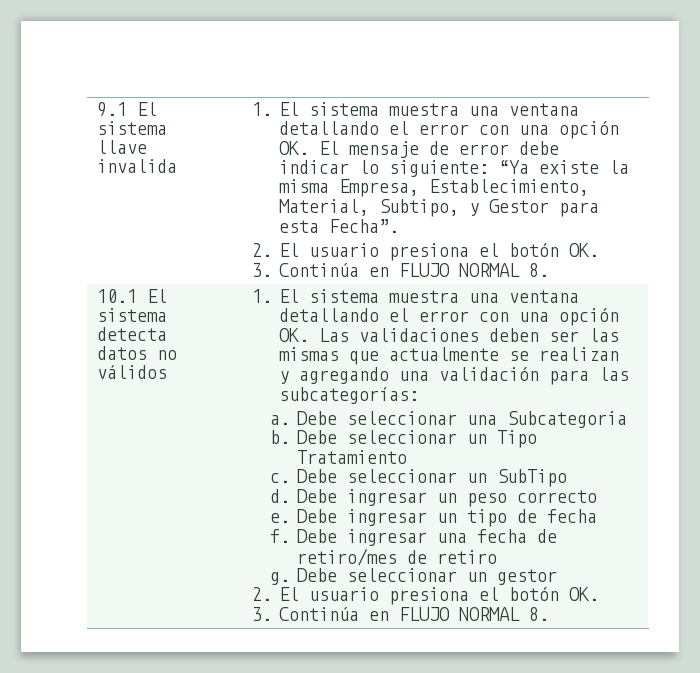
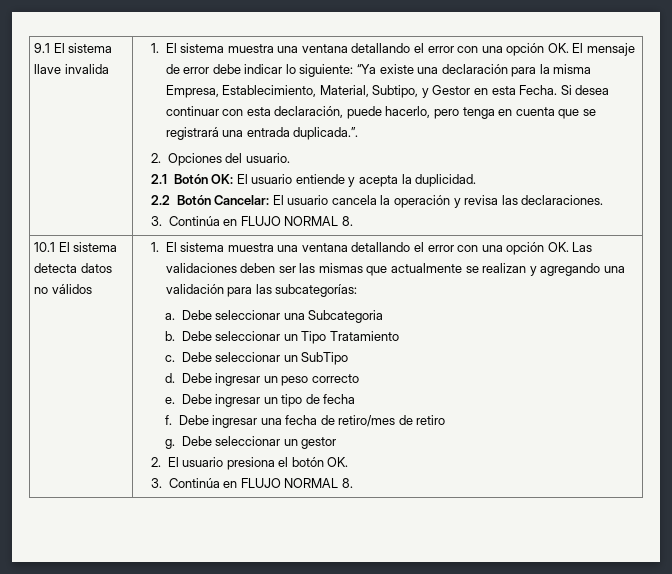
(599, 167) none -> [417,64,537,77] una declaración para
[558,202,599,217] [278,219,399,233] [251,243,599,261] para esta Fecha”. // 2. El usuario presiona el botón OK. -> [473,85,610,95] [165,106,596,119] [165,127,359,140] [151,153,290,166] [151,174,477,187] [151,195,604,208] en esta Fecha. Si desea continuar con esta declaración, puede hacerlo, pero tenga en cuenta que se registrará una entrada duplicada.”. // 2. Opciones del usuario. // 2.1 Botón OK: El usuario entiende y acepta la duplicidad. // 2.2 Botón Cancelar: El usuario cancela la operación y revisa las declaraciones.

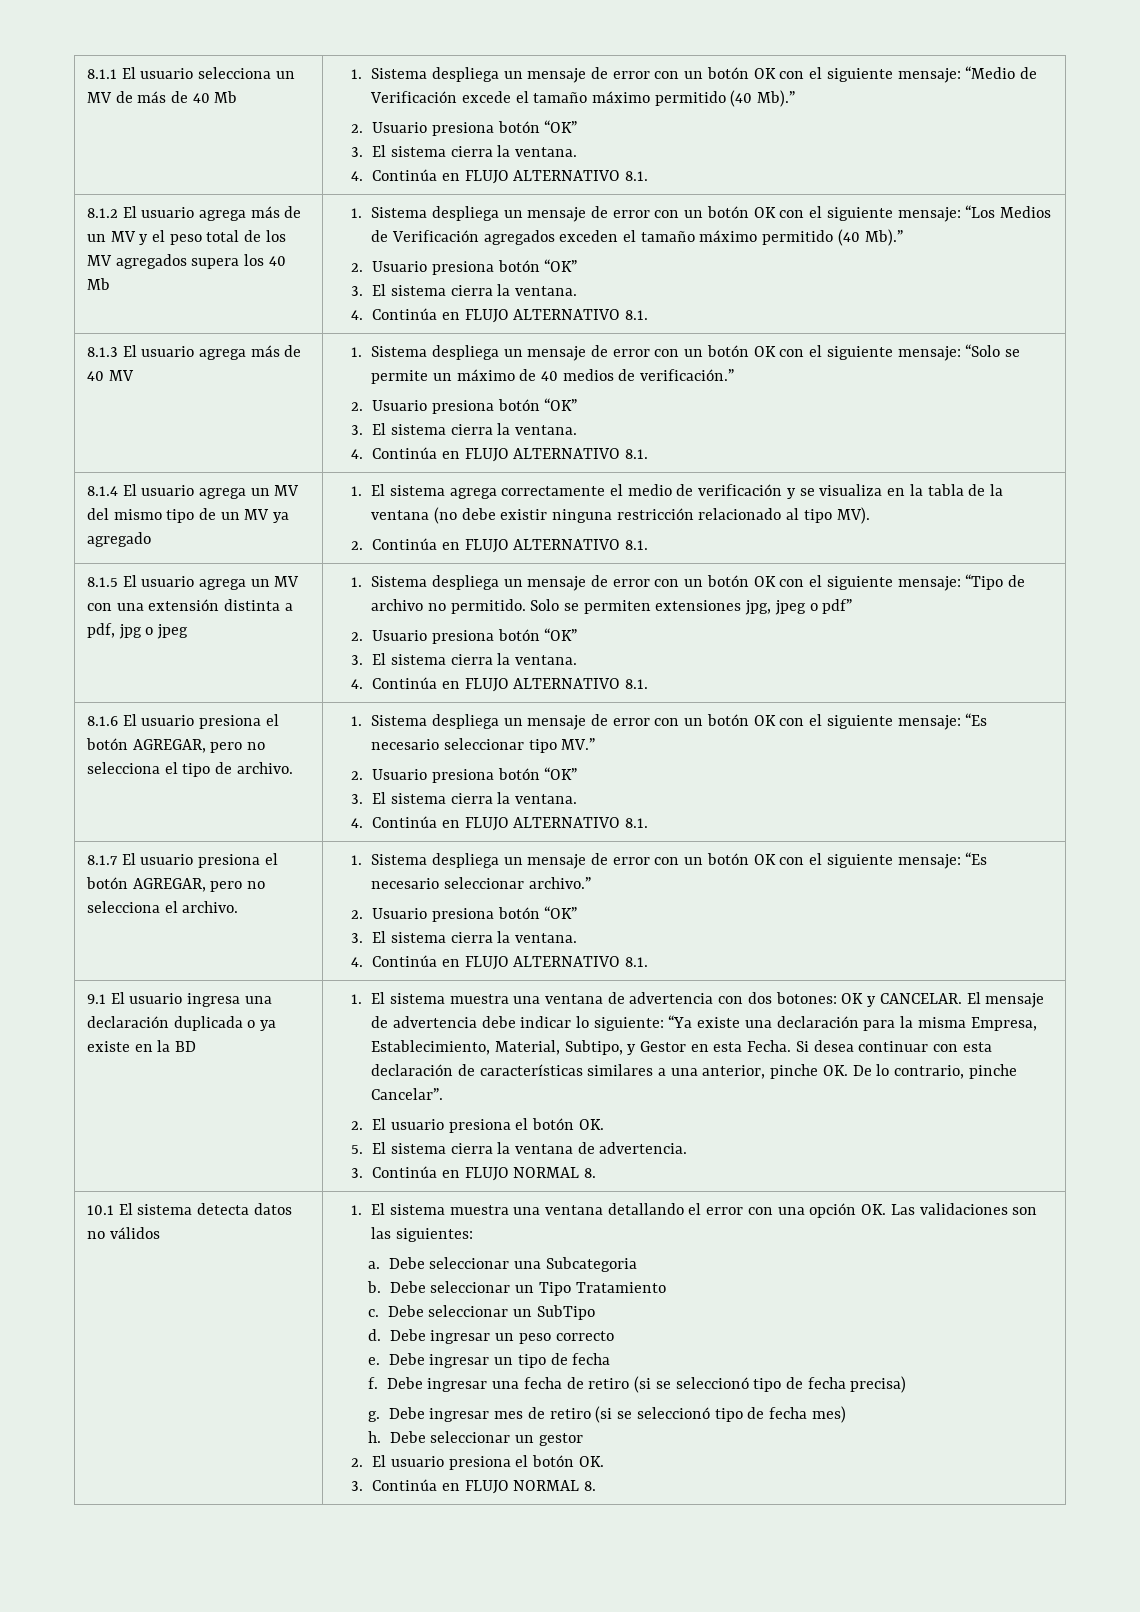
[34,43,113,53] [34,64,109,74] [151,43,569,56] 9.1 El sistema llave invalida | 1. El sistema muestra una ventana detallando el error con una opción OK. -> [86,67,295,79] [86,91,238,103] [351,66,1037,83] [370,90,796,107] [351,120,578,136] [351,145,578,157] [351,169,649,184] [86,206,302,221] [86,230,286,245] [86,254,286,269] [86,278,110,290] [351,205,1051,222] [371,229,903,246] [351,259,578,275] [351,284,578,296] [351,308,649,323] [86,345,302,360] [86,370,134,381] [351,344,1020,361] [371,369,735,384] [351,398,578,414] [351,423,578,435] [351,447,649,462] [86,484,300,499] [86,508,290,523] [86,532,151,547] [351,484,1003,499] [371,507,870,524] [351,538,649,553] [86,575,300,590] [86,599,293,611] [86,623,188,639] [351,574,1025,591] [371,599,853,615] [351,628,578,644] [351,653,578,665] [351,677,649,692] [86,714,279,729] [85,738,265,753] [86,762,293,777] [351,713,988,730] [371,738,596,753] [351,767,578,783] [351,792,578,804] [351,816,649,831] [86,853,278,868] [85,877,265,892] [86,901,239,913] [351,852,988,869] [371,877,591,889] [351,906,578,922] [351,931,578,943] [351,955,649,970] [86,992,272,1007] [86,1016,276,1031] [86,1040,196,1052] [351,992,962,1007] 8.1.1 El usuario selecciona un MV de más de 40 Mb | 1. Sistema despliega un mensaje de error con un botón OK con el siguiente mensaje: “Medio de Verificación excede el tamaño máximo permitido (40 Mb).” // 2. Usuario presiona botón “OK” // 3. El sistema cierra la ventana. // 4. Continúa en FLUJO ALTERNATIVO 8.1. // 8.1.2 El usuario agrega más de un MV y el peso total de los MV agregados supera los 40 Mb | 1. Sistema despliega un mensaje de error con un botón OK con el siguiente mensaje: “Los Medios de Verificación agregados exceden el tamaño máximo permitido (40 Mb).” // 2. Usuario presiona botón “OK” // 3. El sistema cierra la ventana. // 4. Continúa en FLUJO ALTERNATIVO 8.1. // 8.1.3 El usuario agrega más de 40 MV | 1. Sistema despliega un mensaje de error con un botón OK con el siguiente mensaje: “Solo se permite un máximo de 40 medios de verificación.” // 2. Usuario presiona botón “OK” // 3. El sistema cierra la ventana. // 4. Continúa en FLUJO ALTERNATIVO 8.1. // 8.1.4 El usuario agrega un MV del mismo tipo de un MV ya agregado | 1. El sistema agrega correctamente el medio de verificación y se visualiza en la tabla de la ventana (no debe existir ninguna restricción relacionado al tipo MV). // 2. Continúa en FLUJO ALTERNATIVO 8.1. // 8.1.5 El usuario agrega un MV con una extensión distinta a pdf, jpg o jpeg | 1. Sistema despliega un mensaje de error con un botón OK con el siguiente mensaje: “Tipo de archivo no permitido. Solo se permiten extensiones jpg, jpeg o pdf” // 2. Usuario presiona botón “OK” // 3. El sistema cierra la ventana. // 4. Continúa en FLUJO ALTERNATIVO 8.1. // 8.1.6 El usuario presiona el botón AGREGAR, pero no selecciona el tipo de archivo. | 1. Sistema despliega un mensaje de error con un botón OK con el siguiente mensaje: “Es necesario seleccionar tipo MV.” // 2. Usuario presiona botón “OK” // 3. El sistema cierra la ventana. // 4. Continúa en FLUJO ALTERNATIVO 8.1. // 8.1.7 El usuario presiona el botón AGREGAR, pero no selecciona el archivo. | 1. Sistema despliega un mensaje de error con un botón OK con el siguiente mensaje: “Es necesario seleccionar archivo.” // 2. Usuario presiona botón “OK” // 3. El sistema cierra la ventana. // 4. Continúa en FLUJO ALTERNATIVO 8.1. // 9.1 El usuario ingresa una declaración duplicada o ya existe en la BD | 1. El sistema muestra una ventana de advertencia con dos botones: OK y CANCELAR.
[183,67,210,74] error -> [392,1016,477,1028] advertencia
[274,106,596,119] [165,127,359,140] [151,153,290,166] [151,174,477,187] [151,195,604,208] declaración, puede hacerlo, pero tenga en cuenta que se registrará una entrada duplicada.”. // 2. Opciones del usuario. // 2.1 Botón OK: El usuario entiende y acepta la duplicidad. // 2.2 Botón Cancelar: El usuario cancela la operación y revisa las declaraciones. -> [371,1064,1017,1079] [371,1088,444,1100] [351,1118,604,1133] [351,1142,688,1154] declaración de características similares a una anterior, pinche OK. De lo contrario, pinche Cancelar”. // 2. El usuario presiona el botón OK. // 5. El sistema cierra la ventana de advertencia.
[240,263,625,276] [165,284,358,297] deben ser las mismas que actualmente se realizan y agregando una validación para las subcategorías: -> [1012,1207,1038,1215] [371,1227,473,1242] son las siguientes:
[338,415,446,427] [165,439,176,449] retiro/mes de retiro // g. -> [588,1376,907,1393] [367,1406,846,1423] [367,1431,381,1443] retiro (si se seleccionó tipo de fecha precisa) // g. Debe ingresar mes de retiro (si se seleccionó tipo de fecha mes) // h.

